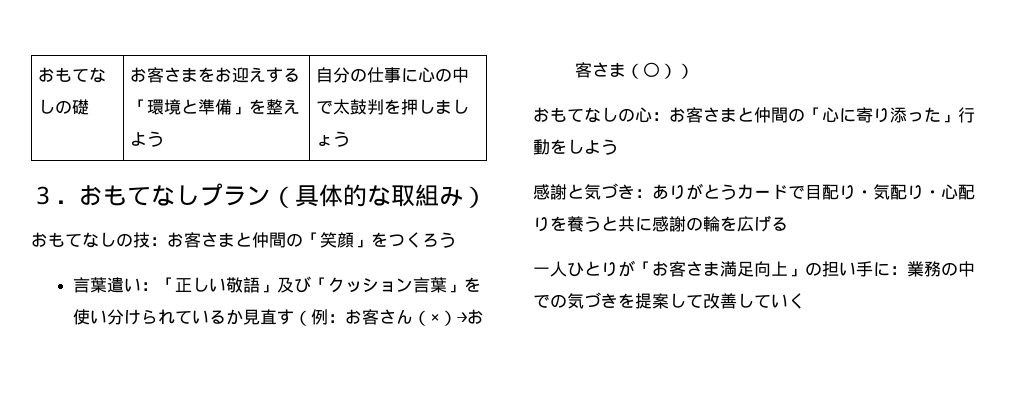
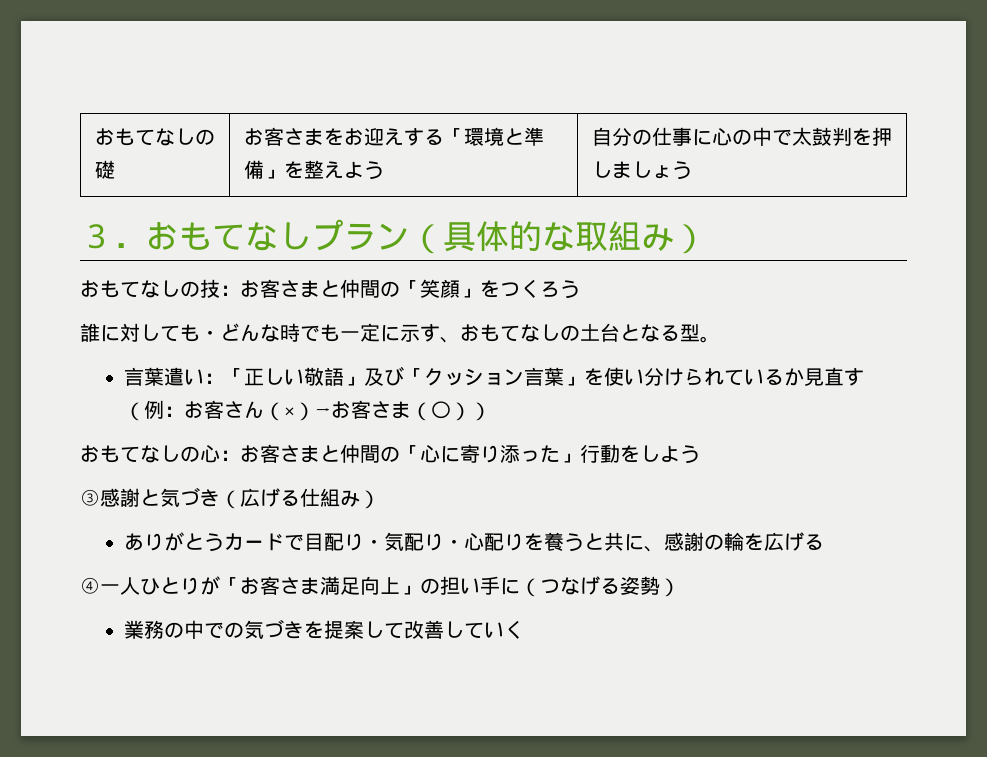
(456, 240) none -> [80,323,720,343] // 誰に対しても・どんな時でも一定に示す、おもてなしの土台となる型。
(618, 147) none -> [80,489,100,506] ③
[635,189,652,198] ： -> [220,488,380,509] （広げる仕組み） //
(652, 224) none -> [644,546,665,552] 、
(788, 224) none -> [80,577,100,594] ④
[890,266,907,275] ： -> [520,576,680,597] （つなげる姿勢） //

